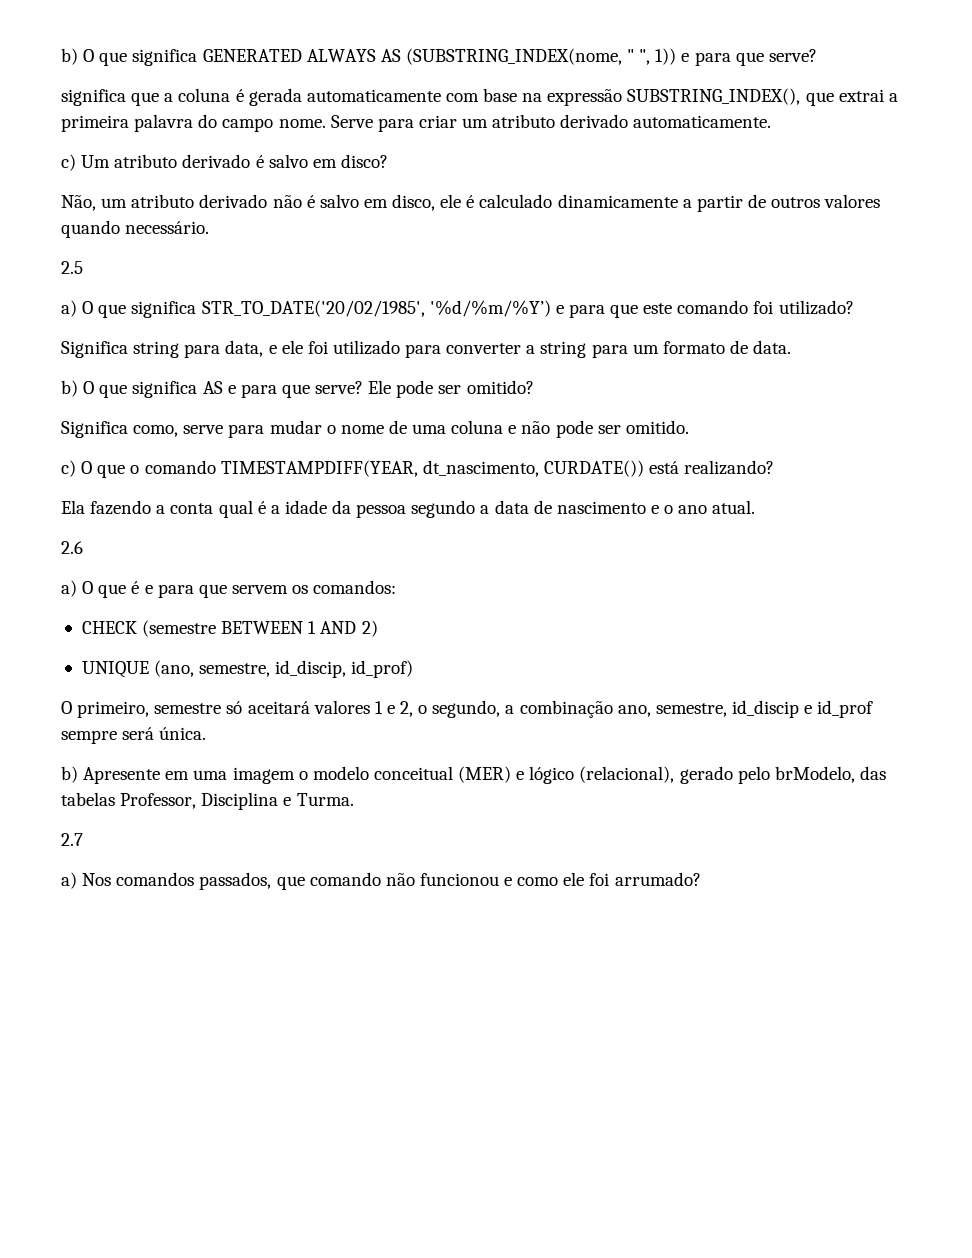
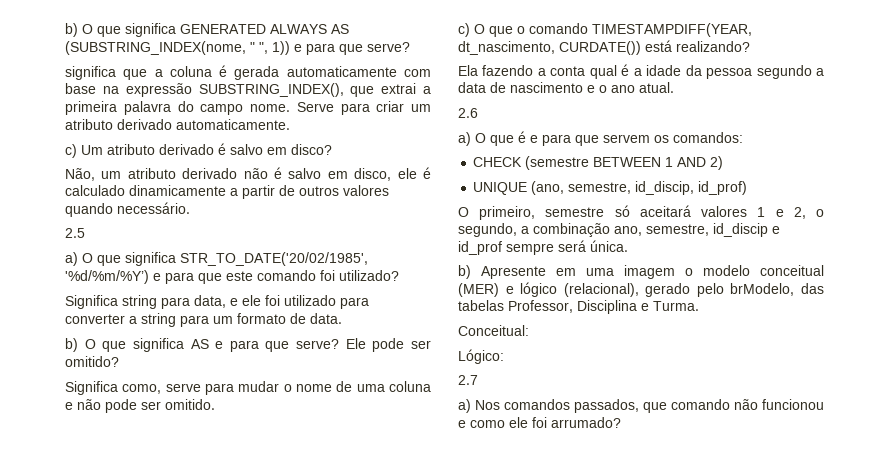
(354, 799) none -> [458,325,529,336] [458,349,504,364] // Conceitual: // Lógico:

